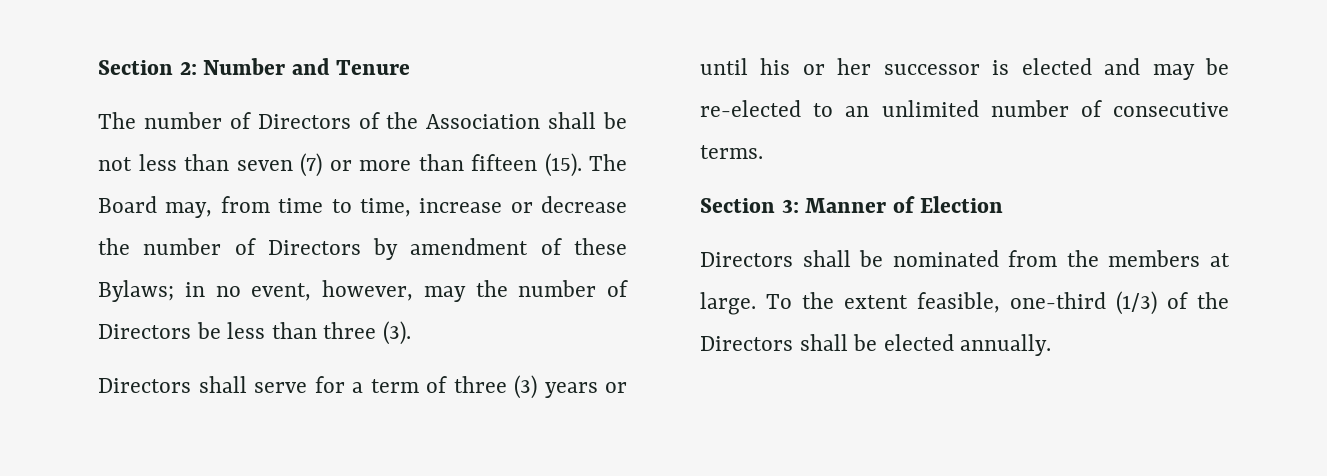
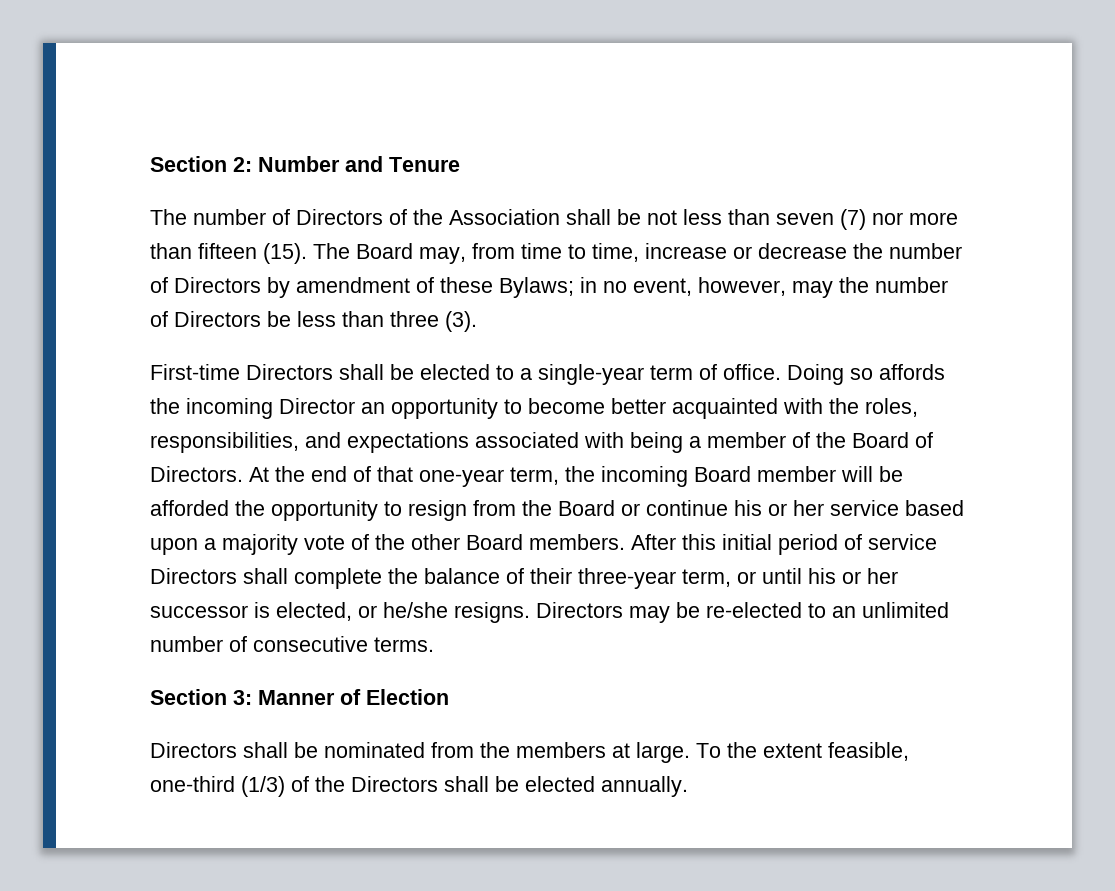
[329,160,352,171] or -> [872,212,903,225] nor
[98,375,598,399] Directors shall serve for a term of three (3) years -> [150,364,945,385] [150,398,918,419] [150,432,933,453] [150,466,903,487] [150,500,964,521] [150,534,937,555] [150,568,731,589] First-time Directors shall be elected to a single-year term of office. Doing so affords the incoming Director an opportunity to become better acquainted with the roles, responsibilities, and expectations associated with being a member of the Board of Directors. At the end of that one-year term, the incoming Board member will be afforded the opportunity to resign from the Board or continue his or her service based upon a majority vote of the other Board members. After this initial period of service Directors shall complete the balance of their three-year term,
[1021,58,1141,75] elected and -> [276,602,623,623] elected, or he/she resigns. Directors

